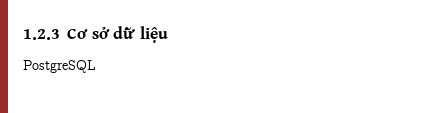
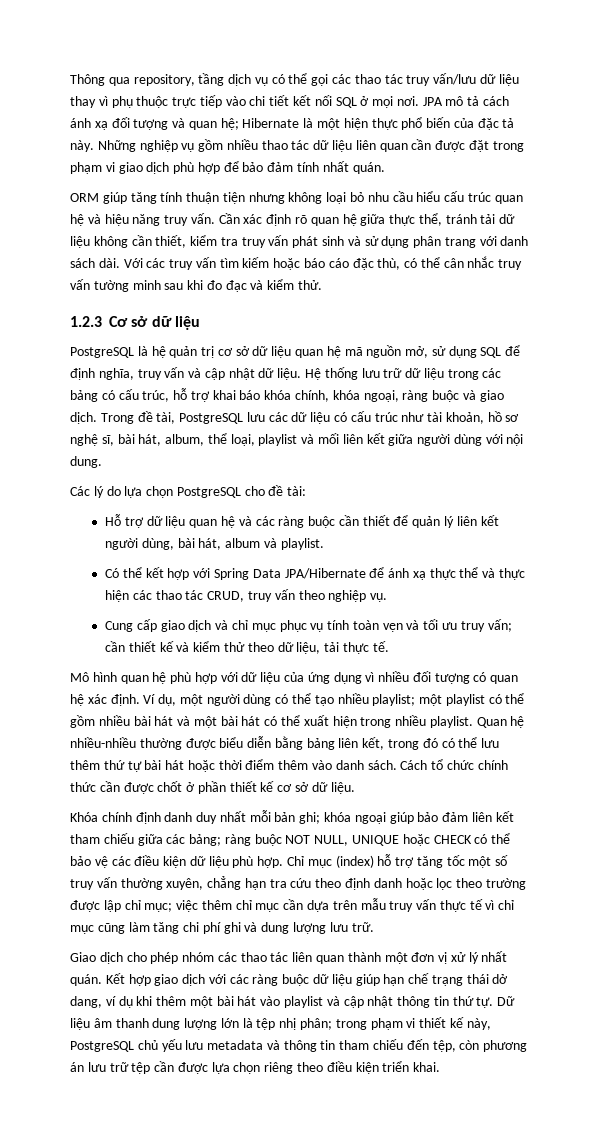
(23, 34) none -> [70,73,519,86] [70,95,510,108] [70,117,515,130] [70,139,524,152] [70,161,385,174] [70,191,523,204] [70,213,516,226] [70,235,529,248] [70,256,523,270] [70,279,323,292] Thông qua repository, tầng dịch vụ có thể gọi các thao tác truy vấn/lưu dữ liệu thay vì phụ thuộc trực tiếp vào chi tiết kết nối SQL ở mọi nơi. JPA mô tả cách ánh xạ đối tượng và quan hệ; Hibernate là một hiện thực phổ biến của đặc tả này. Những nghiệp vụ gồm nhiều thao tác dữ liệu liên quan cần được đặt trong phạm vi giao dịch phù hợp để bảo đảm tính nhất quán. // ORM giúp tăng tính thuận tiện nhưng không loại bỏ nhu cầu hiểu cấu trúc quan hệ và hiệu năng truy vấn. Cần xác định rõ quan hệ giữa thực thể, tránh tải dữ liệu không cần thiết, kiểm tra truy vấn phát sinh và sử dụng phân trang với danh sách dài. Với các truy vấn tìm kiếm hoặc báo cáo đặc thù, có thể cân nhắc truy vấn tường minh sau khi đo đạc và kiểm thử. //
(96, 66) none -> [137,345,521,358] [70,367,502,380] [70,388,504,402] [70,411,520,424] [70,433,524,446] [70,456,102,468] [70,485,307,498] [105,514,499,528] [105,538,324,550] [105,567,526,580] [105,589,388,602] [105,619,512,632] [105,641,389,654] [70,671,519,684] [70,693,525,706] [70,715,525,728] [70,736,500,750] [70,759,508,772] [70,781,355,794] [70,810,514,824] [70,833,511,846] [70,854,509,868] [70,876,526,890] [70,898,515,912] [70,922,374,934] [70,951,508,964] [70,973,509,986] [70,996,516,1008] [70,1017,491,1030] [70,1039,528,1052] [70,1061,441,1074] là hệ quản trị cơ sở dữ liệu quan hệ mã nguồn mở, sử dụng SQL để định nghĩa, truy vấn và cập nhật dữ liệu. Hệ thống lưu trữ dữ liệu trong các bảng có cấu trúc, hỗ trợ khai báo khóa chính, khóa ngoại, ràng buộc và giao dịch. Trong đề tài, PostgreSQL lưu các dữ liệu có cấu trúc như tài khoản, hồ sơ nghệ sĩ, bài hát, album, thể loại, playlist và mối liên kết giữa người dùng với nội dung. // Các lý do lựa chọn PostgreSQL cho đề tài: // Hỗ trợ dữ liệu quan hệ và các ràng buộc cần thiết để quản lý liên kết người dùng, bài hát, album và playlist. // Có thể kết hợp với Spring Data JPA/Hibernate để ánh xạ thực thể và thực hiện các thao tác CRUD, truy vấn theo nghiệp vụ. // Cung cấp giao dịch và chỉ mục phục vụ tính toàn vẹn và tối ưu truy vấn; cần thiết kế và kiểm thử theo dữ liệu, tải thực tế. // Mô hình quan hệ phù hợp với dữ liệu của ứng dụng vì nhiều đối tượng có quan hệ xác định. Ví dụ, một người dùng có thể tạo nhiều playlist; một playlist có thể gồm nhiều bài hát và một bài hát có thể xuất hiện trong nhiều playlist. Quan hệ nhiều-nhiều thường được biểu diễn bằng bảng liên kết, trong đó có thể lưu thêm thứ tự bài hát hoặc thời điểm thêm vào danh sách. Cách tổ chức chính thức cần được chốt ở phần thiết kế cơ sở dữ liệu. // Khóa chính định danh duy nhất mỗi bản ghi; khóa ngoại giúp bảo đảm liên kết tham chiếu giữa các bảng; ràng buộc NOT NULL, UNIQUE hoặc CHECK có thể bảo vệ các điều kiện dữ liệu phù hợp. Chỉ mục (index) hỗ trợ tăng tốc một số truy vấn thường xuyên, chẳng hạn tra cứu theo định danh hoặc lọc theo trường được lập chỉ mục; việc thêm chỉ mục cần dựa trên mẫu truy vấn thực tế vì chỉ mục cũng làm tăng chi phí ghi và dung lượng lưu trữ. // Giao dịch cho phép nhóm các thao tác liên quan thành một đơn vị xử lý nhất quán. Kết hợp giao dịch với các ràng buộc dữ liệu giúp hạn chế trạng thái dở dang, ví dụ khi thêm một bài hát vào playlist và cập nhật thông tin thứ tự. Dữ liệu âm thanh dung lượng lớn là tệp nhị phân; trong phạm vi thiết kế này, PostgreSQL chủ yếu lưu metadata và thông tin tham chiếu đến tệp, còn phương án lưu trữ tệp cần được lựa chọn riêng theo điều kiện triển khai.

